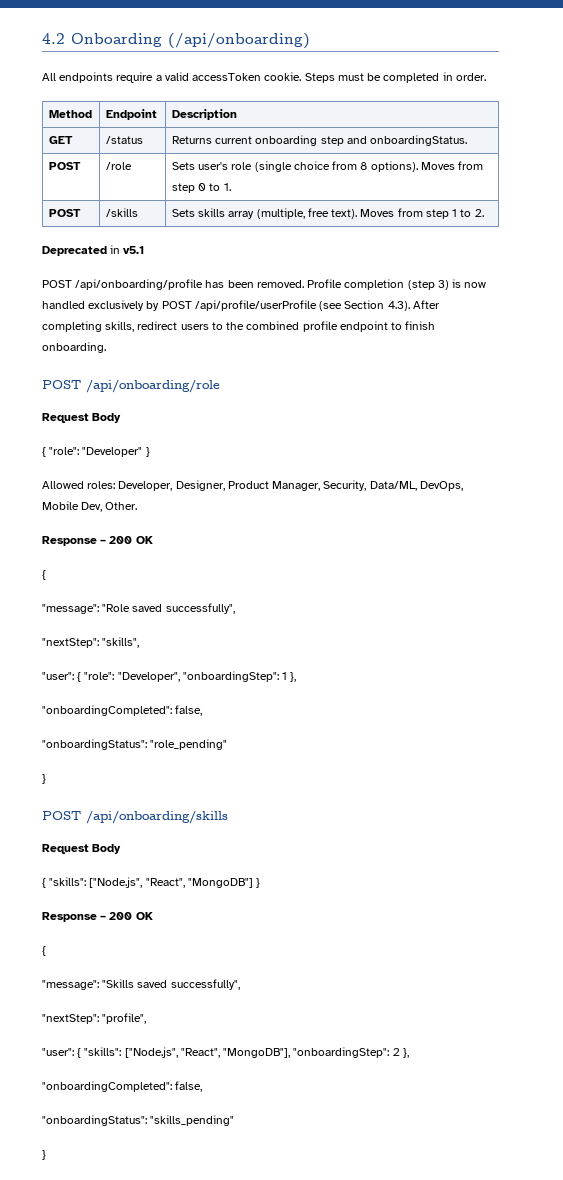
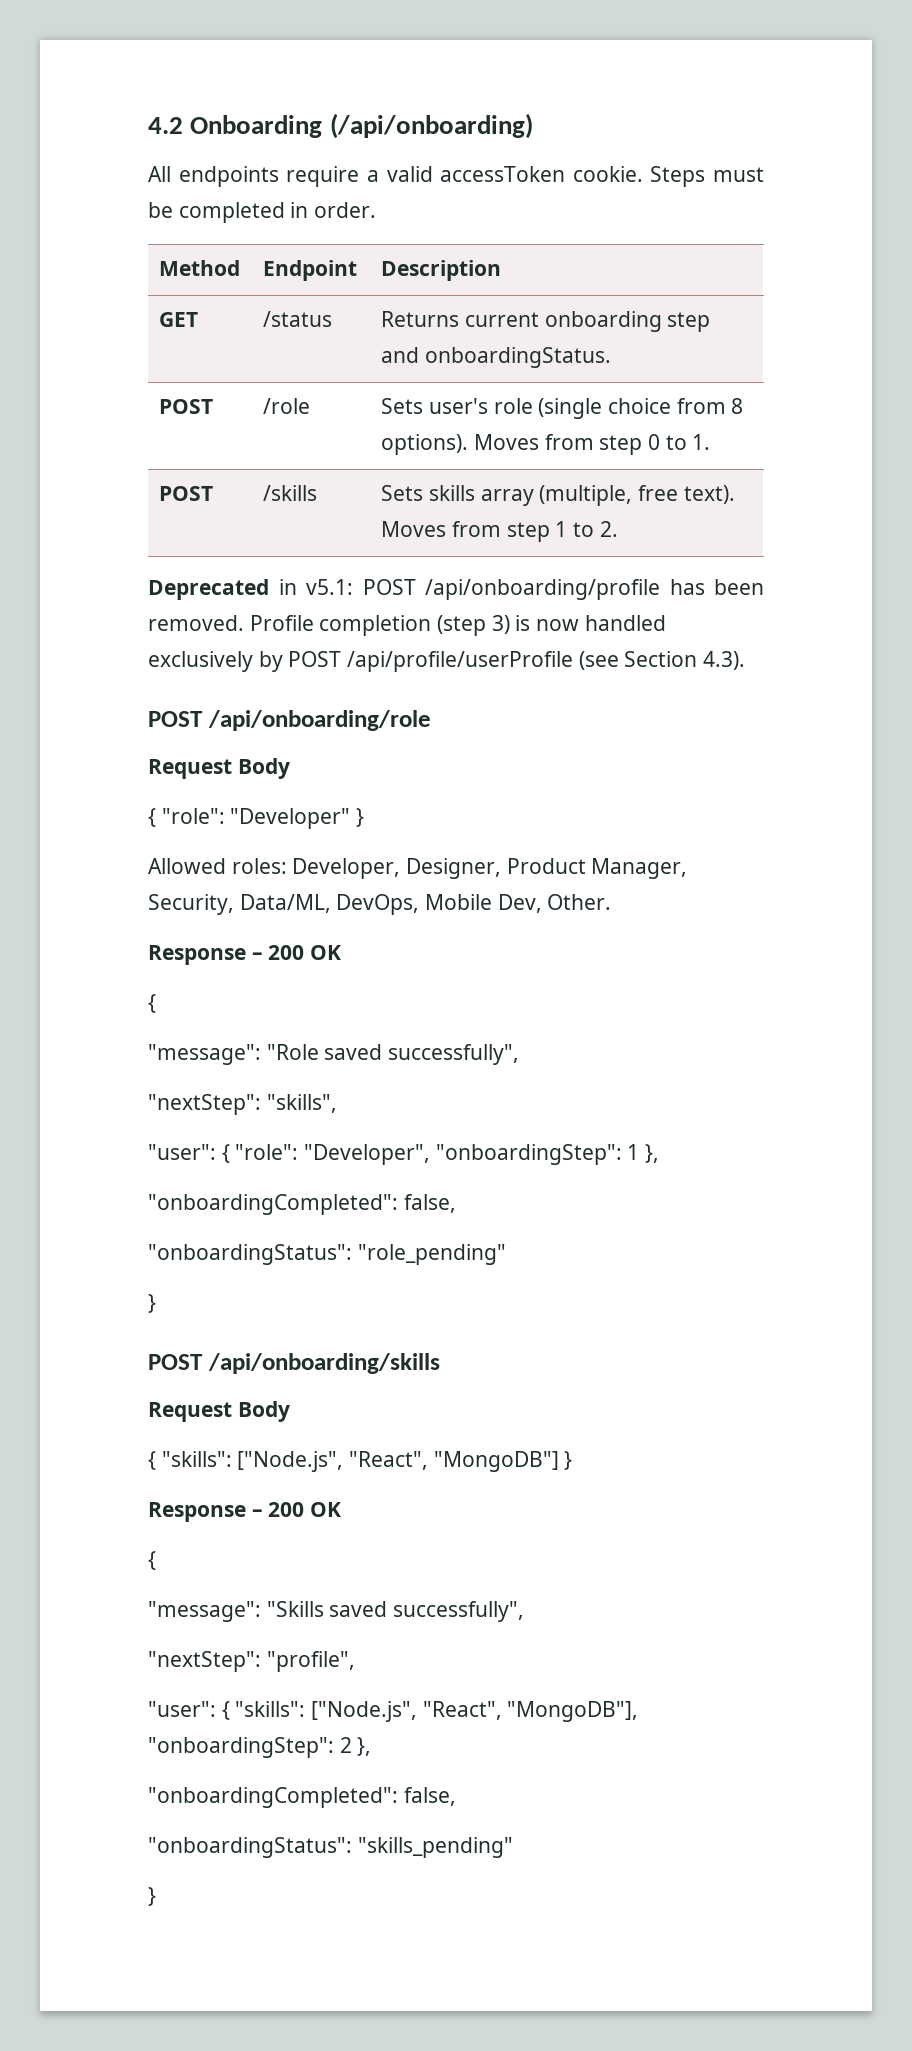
[123,246,145,254] v5.1 // -> [306,579,353,595] v5.1:
[412,300,440,309] [42,321,436,332] [42,342,106,353] After completing skills, redirect users to the combined profile endpoint to finish onboarding. -> (746, 660) none

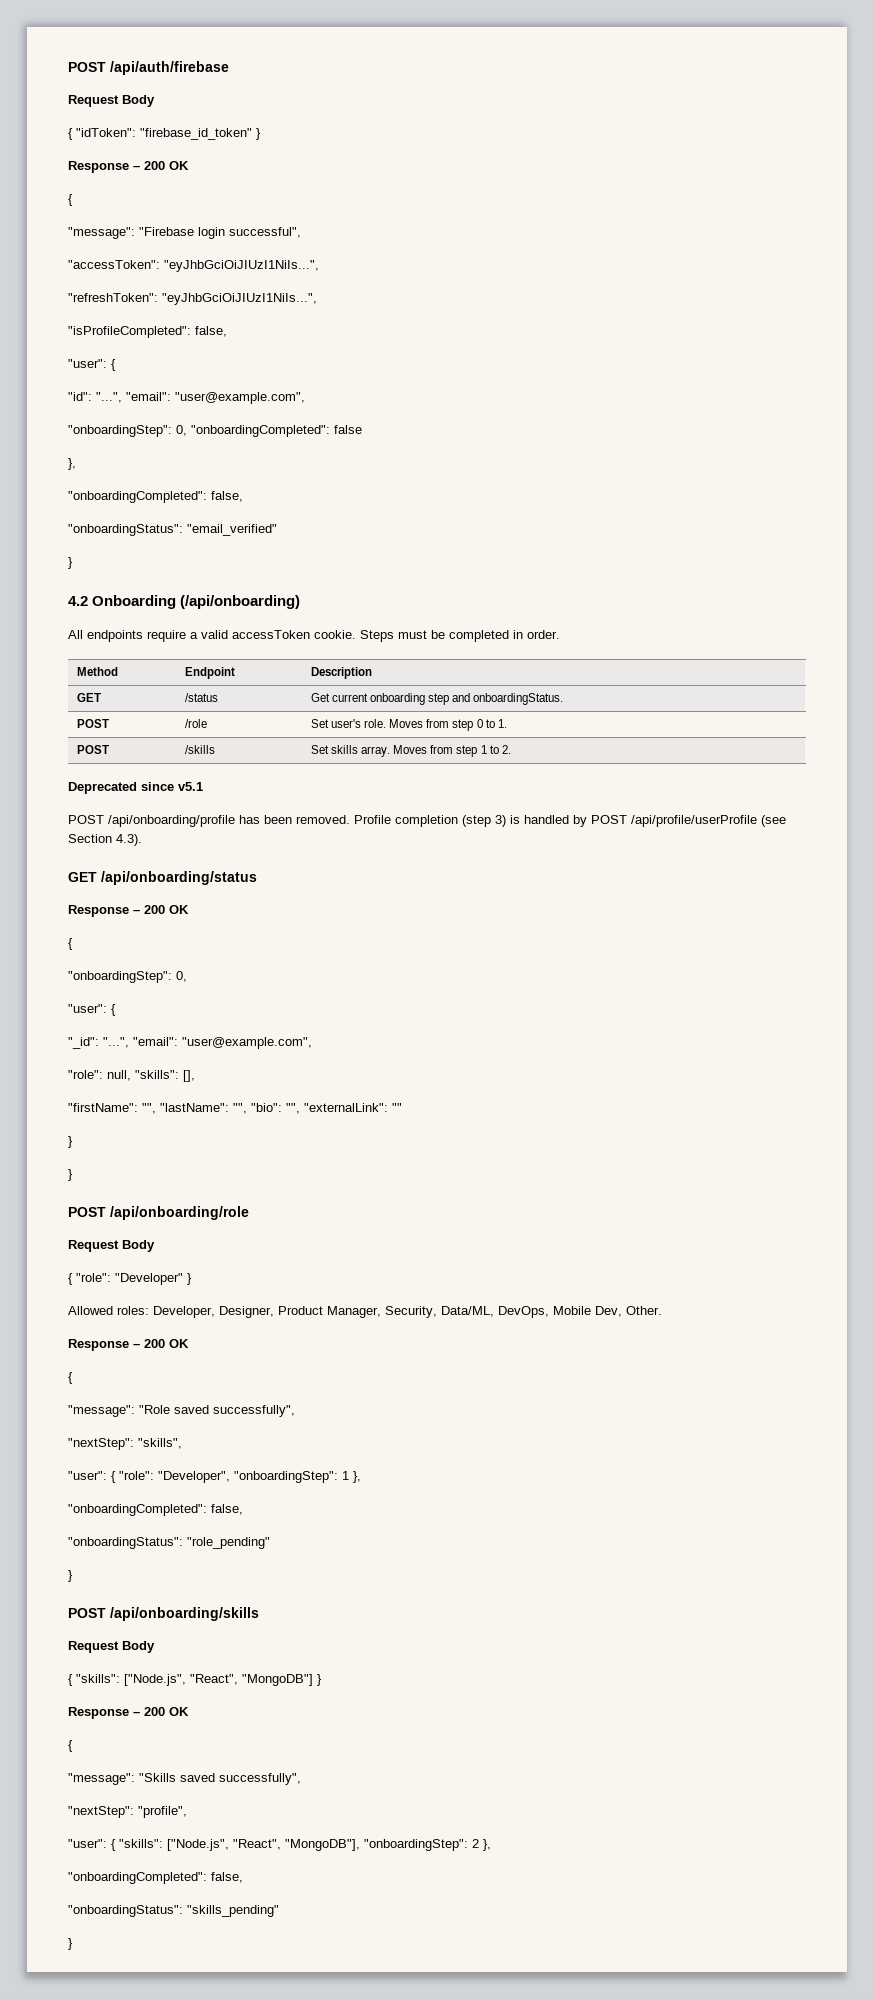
(148, 125) none -> [68,61,229,75] [68,95,155,107] [68,128,261,140] [68,161,189,173] [68,194,73,206] [68,227,301,239] [68,260,319,272] [68,293,317,305] [68,326,227,338] [68,359,116,371] [68,392,305,404] [68,425,362,437] [68,458,76,470] [68,491,243,503] [68,524,277,536] [68,557,73,569] POST /api/auth/firebase // Request Body // { "idToken": "firebase_id_token" } // Response – 200 OK // { // "message": "Firebase login successful", // "accessToken": "eyJhbGciOiJIUzI1NiIs...", // "refreshToken": "eyJhbGciOiJIUzI1NiIs...", // "isProfileCompleted": false, // "user": { // "id": "...", "email": "user@example.com", // "onboardingStep": 0, "onboardingCompleted": false // }, // "onboardingCompleted": false, // "onboardingStatus": "email_verified" // } //
[381,311,460,327] Returns -> [310,693,330,702] Get
[381,398,744,419] [381,434,469,455] Sets user's role (single choice from 8 options). -> [310,719,387,728] Set user's role.
[381,485,735,506] Sets skills array (multiple, free text). -> [310,745,391,757] Set skills array.
[278,579,353,595] in v5.1: -> [141,782,203,791] since v5.1 //
[536,615,666,631] [148,651,253,672] now handled exclusively -> [524,815,569,824] handled
(746, 660) none -> [68,871,257,885] [68,905,189,917] [68,938,73,950] [68,971,187,983] [68,1004,116,1016] [68,1037,312,1049] [68,1070,195,1082] [68,1103,402,1114] [68,1136,73,1148] [68,1169,73,1181] // GET /api/onboarding/status // Response – 200 OK // { // "onboardingStep": 0, // "user": { // "_id": "...", "email": "user@example.com", // "role": null, "skills": [], // "firstName": "", "lastName": "", "bio": "", "externalLink": "" // } // }

